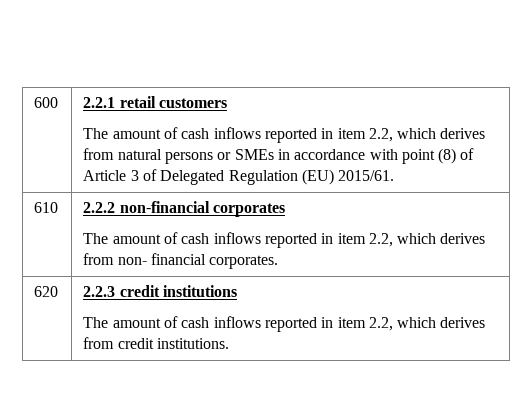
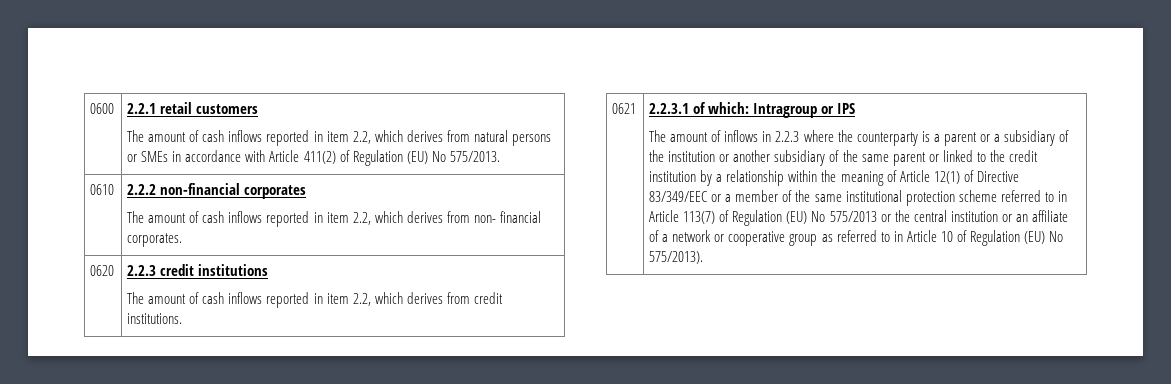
[34,97,59,108] 600 -> [90,103,115,114] 0600
[401,148,475,164] [83,169,395,185] [34,202,59,213] point (8) of Article 3 of Delegated Regulation (EU) 2015/61. // 610 -> [269,150,500,166] [90,184,115,195] Article 411(2) of Regulation (EU) No 575/2013. // 0610
[34,286,59,297] 620 -> [90,265,115,276] 0620
(229, 343) none -> [612,103,637,114] [649,102,856,118] [649,130,1069,146] [649,150,1038,166] [649,170,1019,186] [649,190,1067,206] [649,210,1068,226] [649,230,1063,246] [649,251,704,264] // 0621 | 2.2.3.1 of which: Intragroup or IPS // The amount of inflows in 2.2.3 where the counterparty is a parent or a subsidiary of the institution or another subsidiary of the same parent or linked to the credit institution by a relationship within the meaning of Article 12(1) of Directive 83/349/EEC or a member of the same institutional protection scheme referred to in Article 113(7) of Regulation (EU) No 575/2013 or the central institution or an affiliate of a network or cooperative group as referred to in Article 10 of Regulation (EU) No 575/2013).

